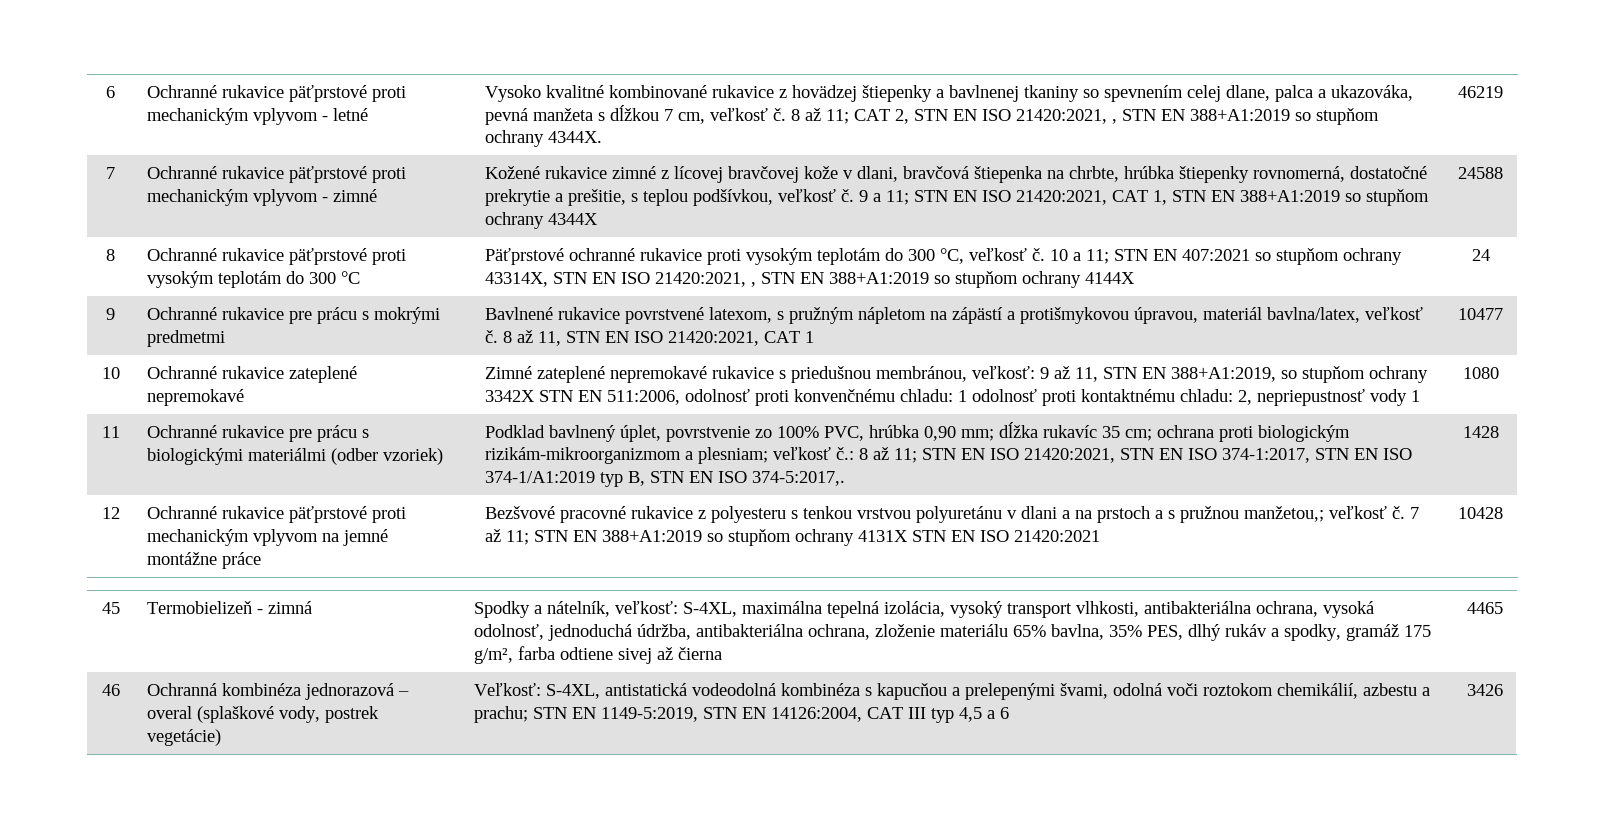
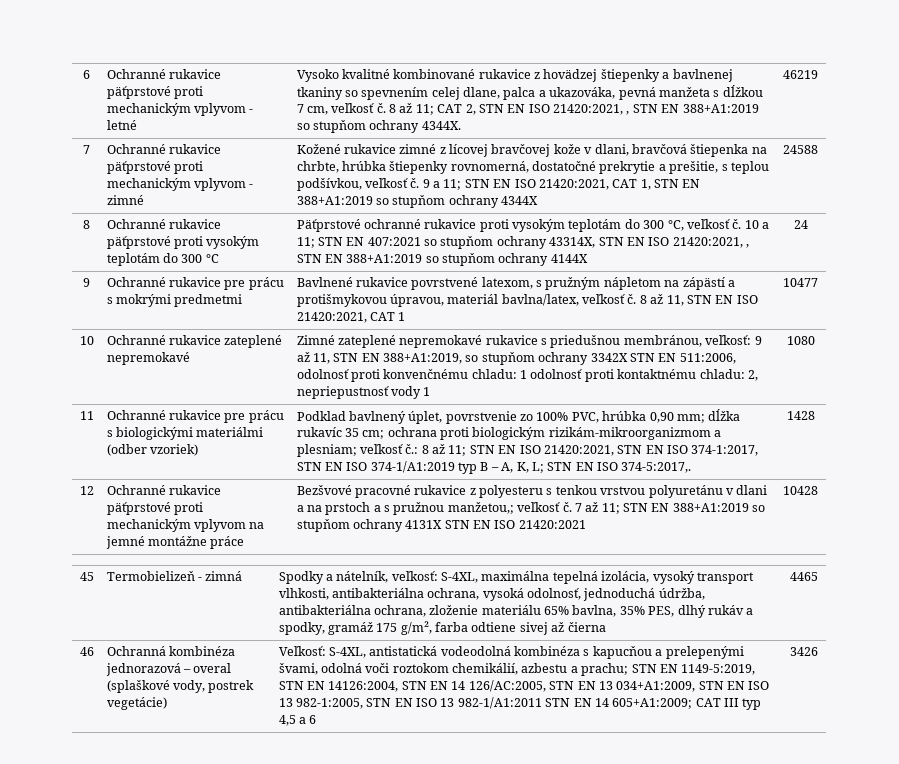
[627,471,645,486] B, -> [480,462,544,473] B – A, K, L;
(862, 714) none -> [401,680,770,692] [278,697,693,709] STN EN 14 126/AC:2005, STN EN 13 034+A1:2009, STN EN ISO 13 982-1:2005, STN EN ISO 13 982-1/A1:2011 STN EN 14 605+A1:2009;

